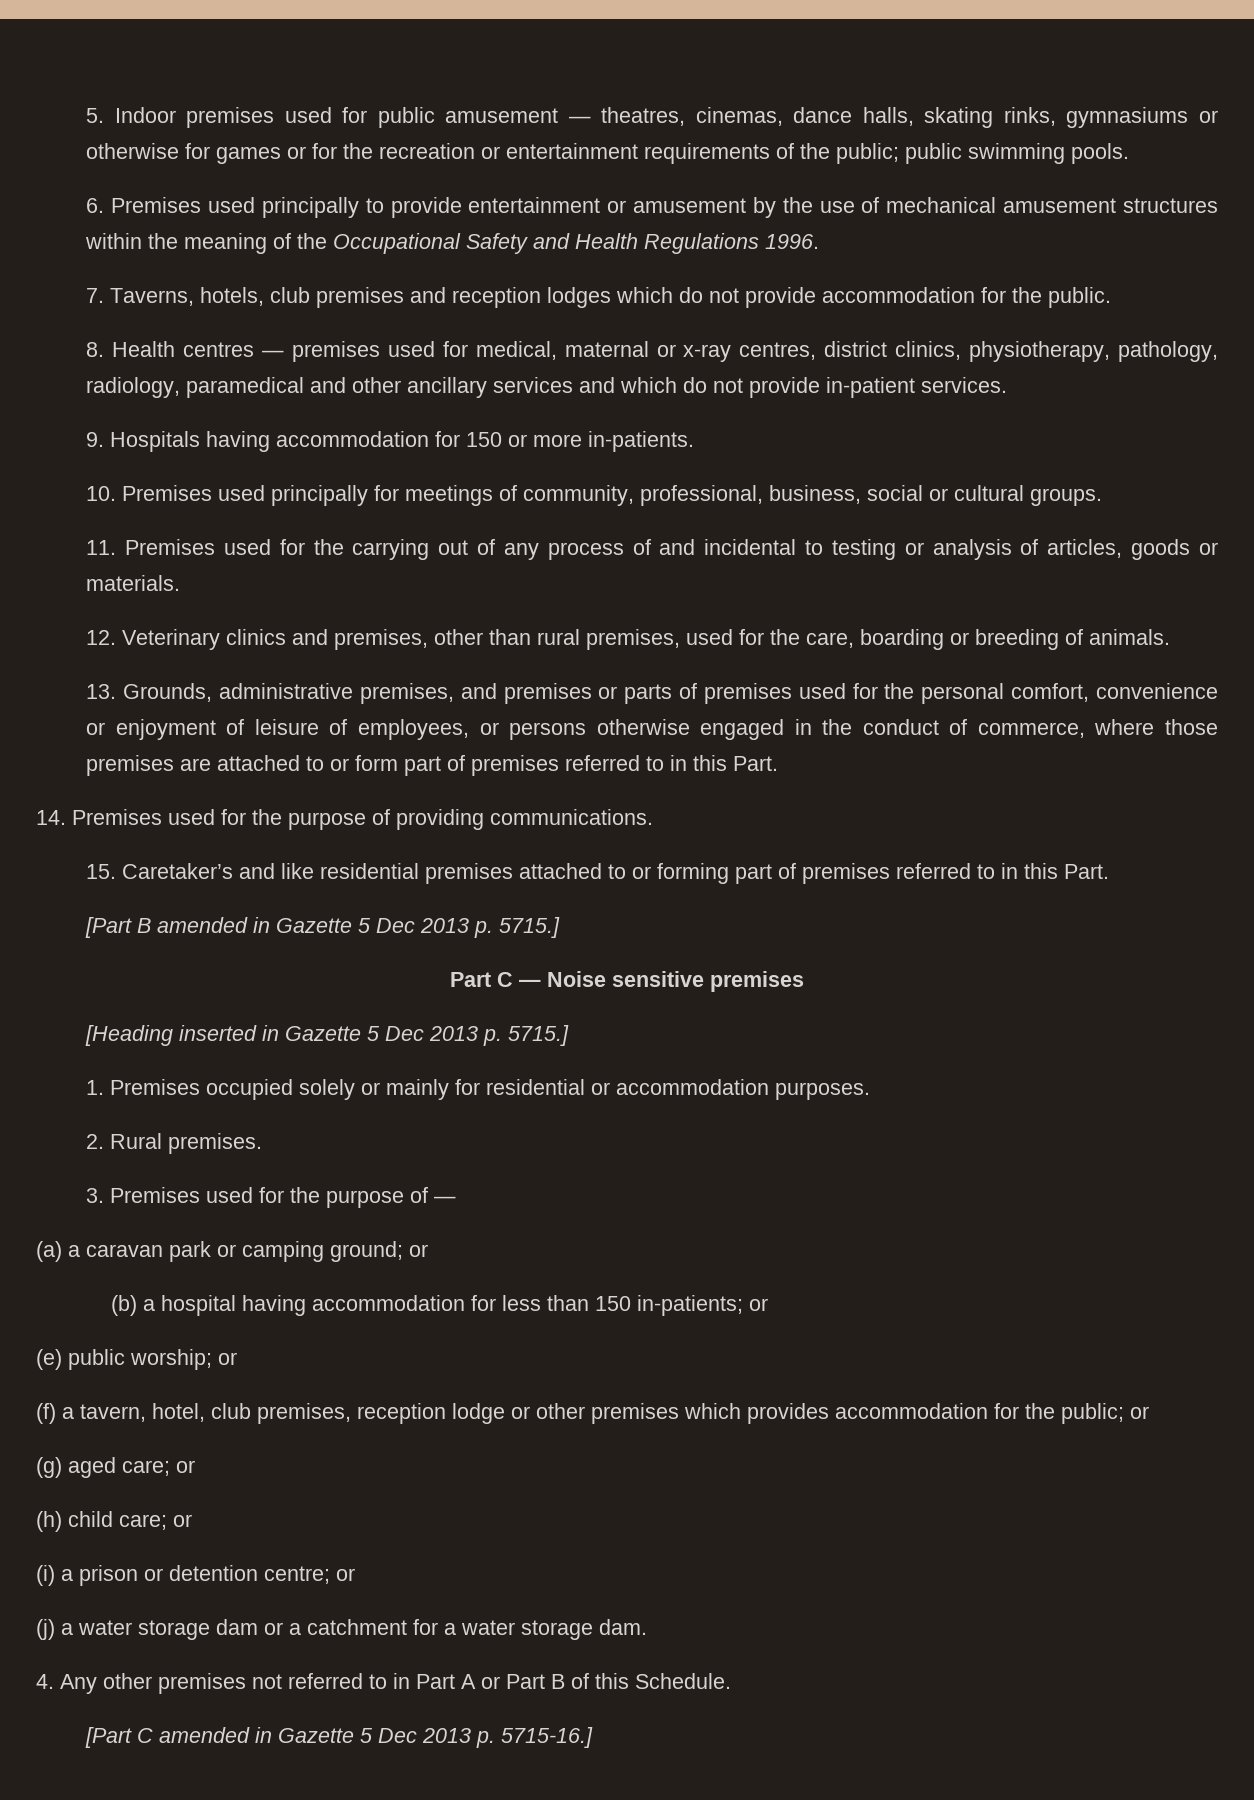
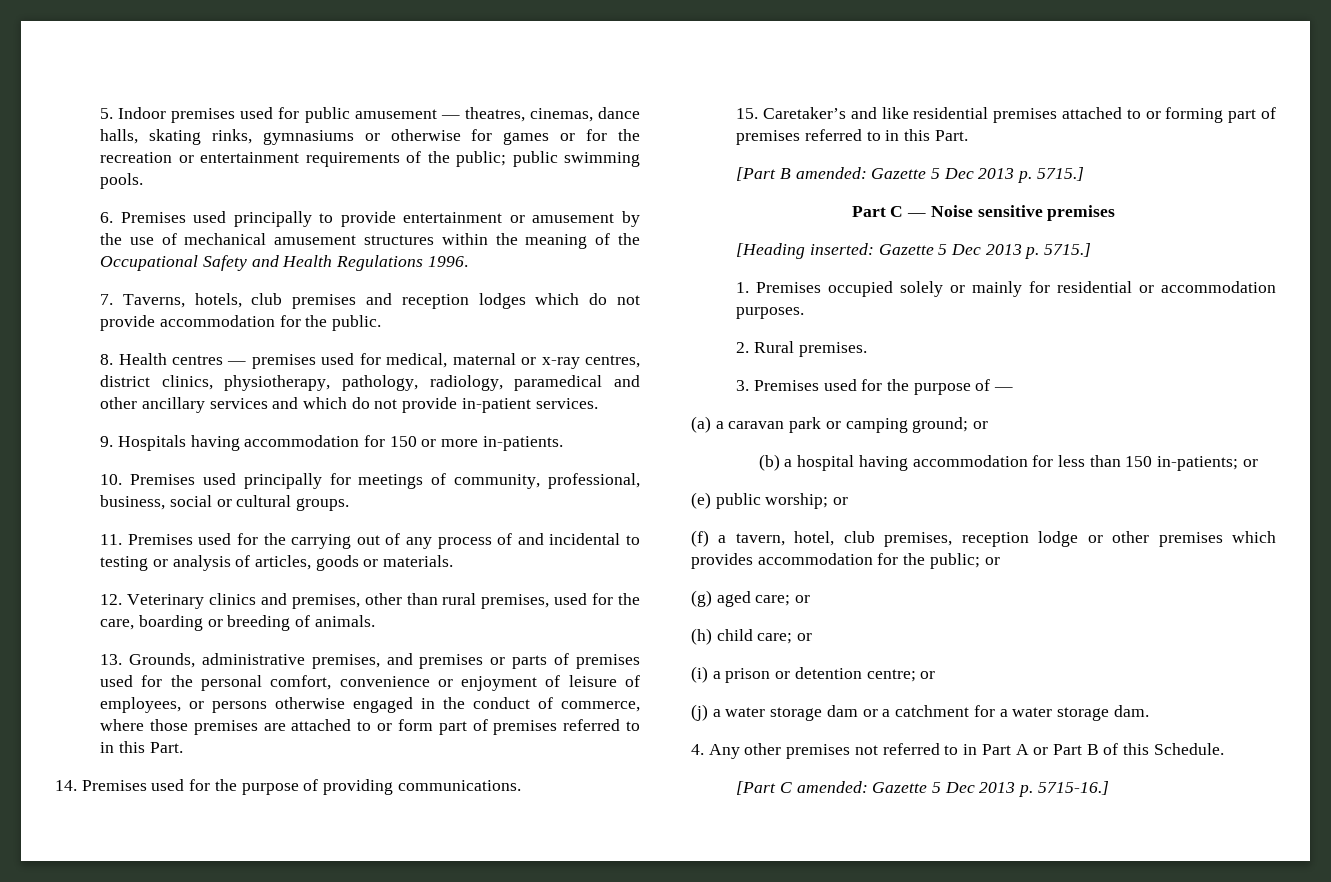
[157,917,271,933] amended in -> [795,167,867,179] amended:
[179,1025,280,1041] inserted in -> [809,243,874,255] inserted:
[159,1727,273,1743] amended in -> [796,781,868,793] amended:

